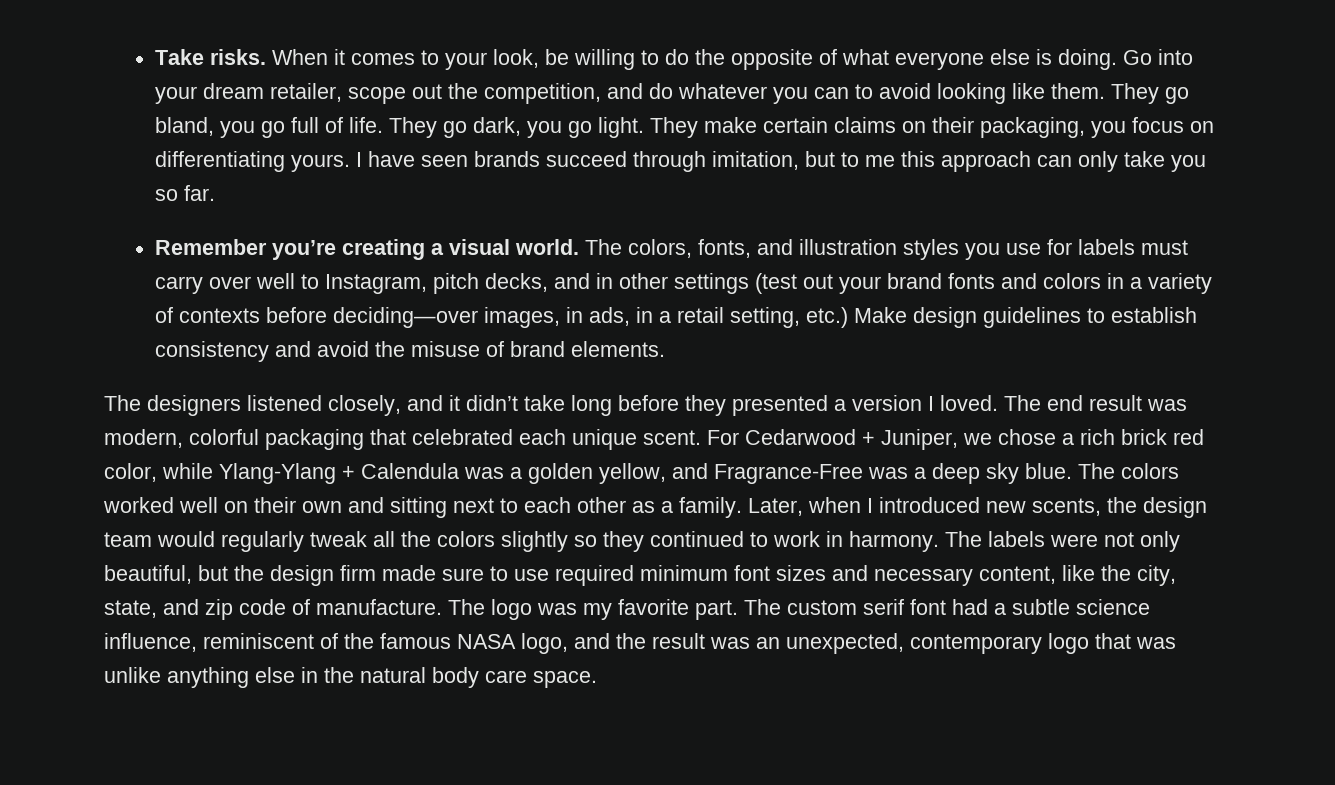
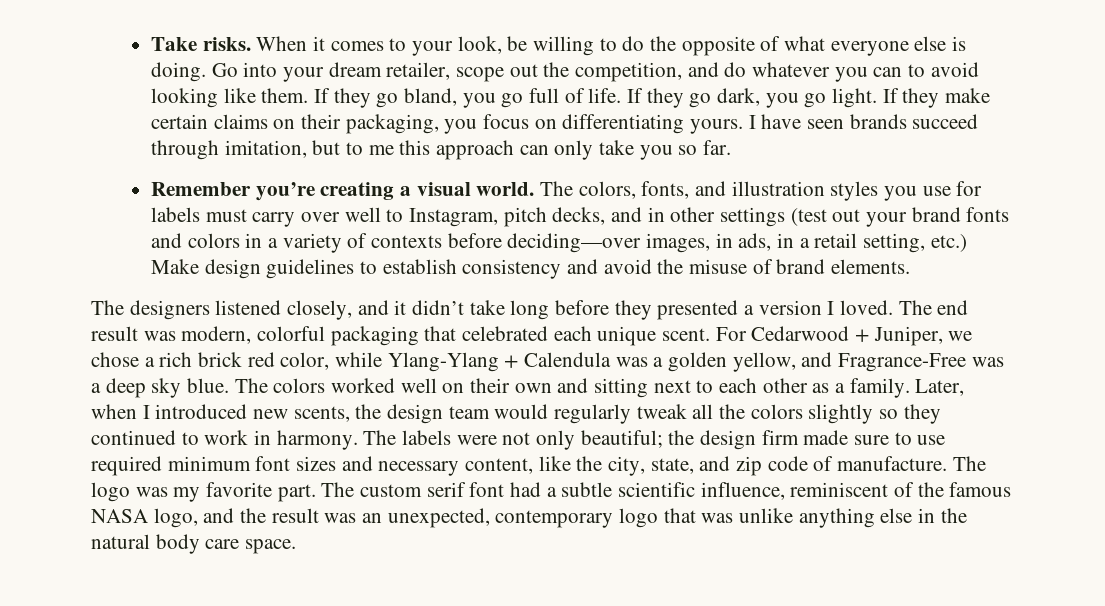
[1111,83,1160,104] They -> [313,88,371,108] If they
[389,117,438,138] They -> [626,88,684,108] If they
[650,117,699,138] They -> [882,88,940,108] If they
[104,565,228,584] beautiful, but -> [580,430,663,448] beautiful;
[1076,599,1150,615] science -> [618,482,696,497] scientific

